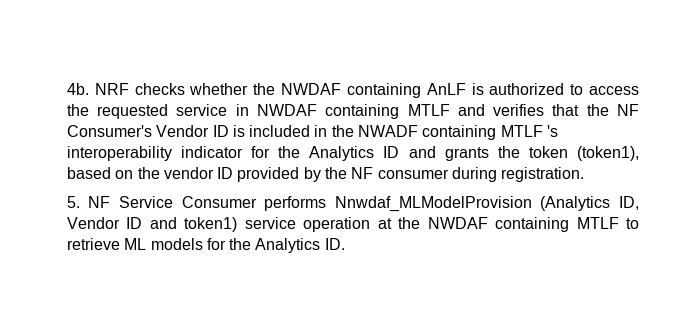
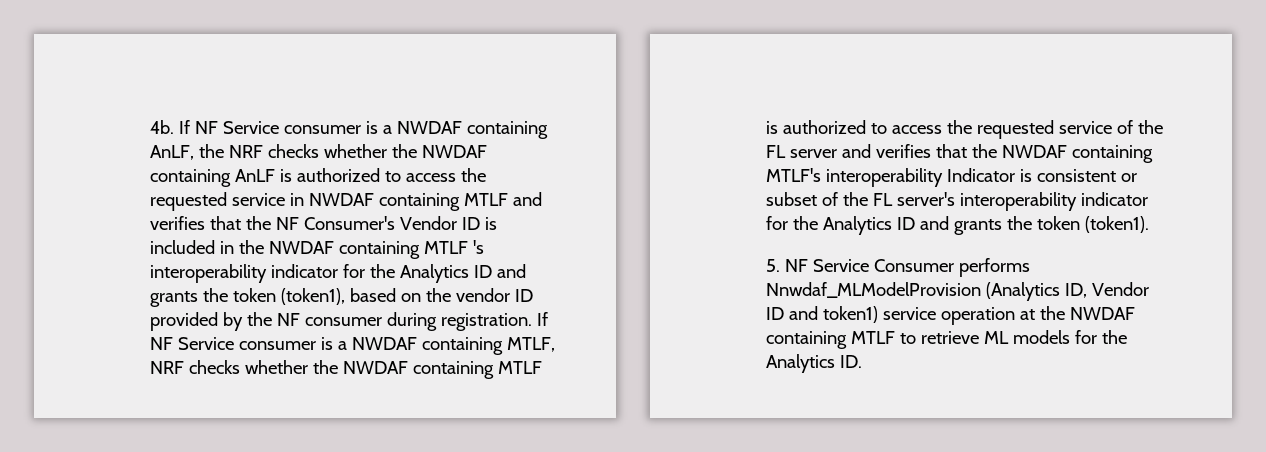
(89, 89) none -> [179,120,549,139] [150,144,225,160] If NF Service consumer is a NWDAF containing AnLF, the
[358,125,419,137] NWADF -> [269,241,335,254] NWDAF
(585, 174) none -> [537,312,549,326] [150,337,556,355] [150,360,543,379] [766,120,1164,139] [766,144,1154,163] [766,168,1138,187] [766,192,1149,211] [766,216,1150,235] If NF Service consumer is a NWDAF containing MTLF, NRF checks whether the NWDAF containing MTLF is authorized to access the requested service of the FL server and verifies that the NWDAF containing MTLF's interoperability Indicator is consistent or subset of the FL server's interoperability indicator for the Analytics ID and grants the token (token1).

